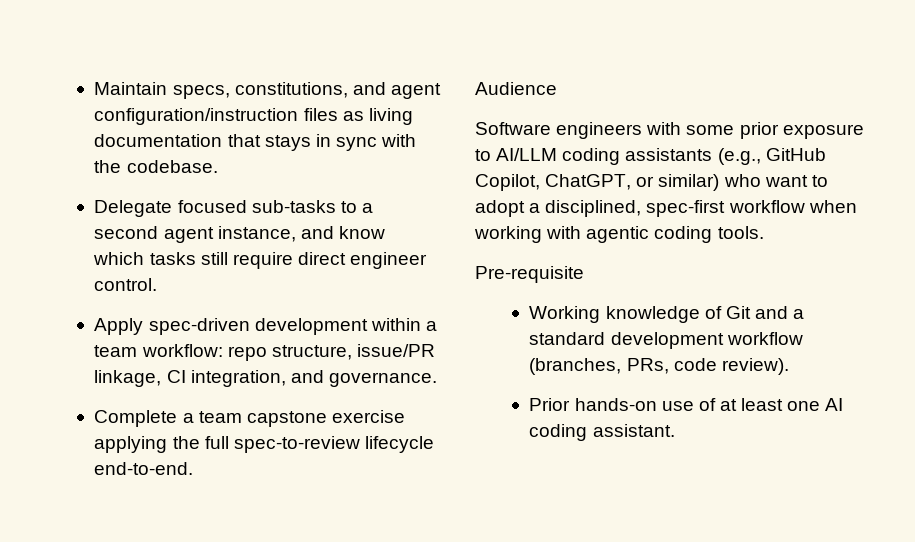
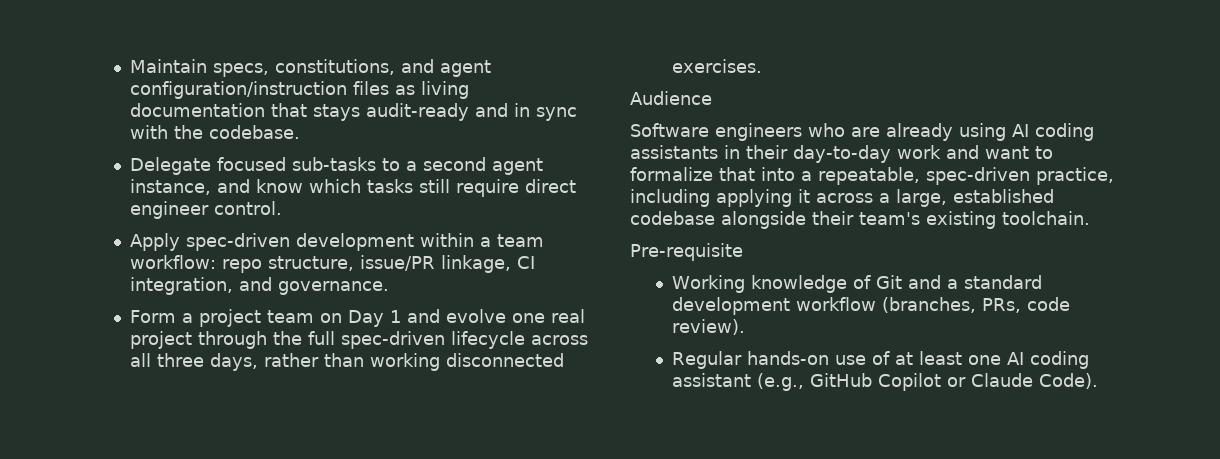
(311, 143) none -> [366,103,509,121] audit-ready and
[94,410,405,427] [94,436,434,453] [94,462,194,475] [475,82,557,95] [475,122,864,139] [475,148,826,165] [475,174,828,191] [475,200,857,217] [474,226,764,243] Complete a team capstone exercise applying the full spec-to-review lifecycle end-to-end. // Audience // Software engineers with some prior exposure to AI/LLM coding assistants (e.g., GitHub Copilot, ChatGPT, or similar) who want to adopt a disciplined, spec-first workflow when working with agentic coding tools. -> [130,309,586,327] [130,331,589,349] [130,353,565,371] [672,59,763,73] [630,91,712,105] [630,123,1094,141] [630,145,1053,163] [630,167,1114,185] [630,189,1054,207] [630,211,1090,229] Form a project team on Day 1 and evolve one real project through the full spec-driven lifecycle across all three days, rather than working disconnected exercises. // Audience // Software engineers who are already using AI coding assistants in their day-to-day work and want to formalize that into a repeatable, spec-driven practice, including applying it across a large, established codebase alongside their team's existing toolchain.
[529,398,571,411] Prior -> [672,351,743,369] Regular
[592,424,675,437] assistant. -> [672,373,1099,391] assistant (e.g., GitHub Copilot or Claude Code).

